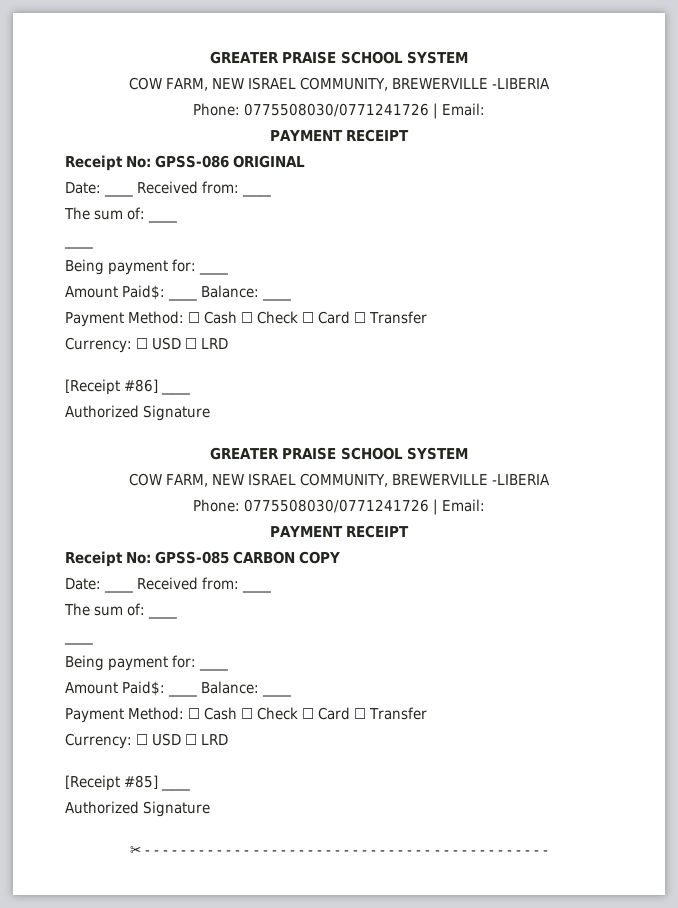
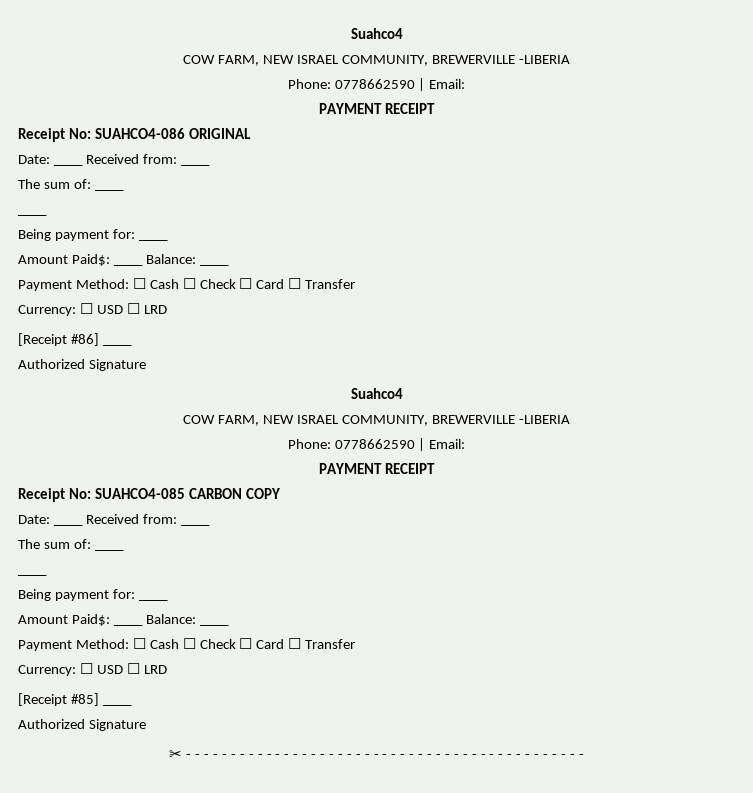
[210,51,468,64] [128,77,551,91] [192,103,486,119] [269,129,410,142] [65,155,230,171] GREATER PRAISE SCHOOL SYSTEM // COW FARM, NEW ISRAEL COMMUNITY, BREWERVILLE -LIBERIA // Phone: 0775508030/0771241726 | Email: // PAYMENT RECEIPT // Receipt No: GPSS-086 -> [350,28,403,39] [183,55,570,66] [287,78,466,91] [319,103,435,114] [18,128,185,142] Suahco4 // COW FARM, NEW ISRAEL COMMUNITY, BREWERVILLE -LIBERIA // Phone: 0778662590 | Email: // PAYMENT RECEIPT // Receipt No: SUAHCO4-086
[210,447,468,460] [128,473,551,487] [192,499,486,515] [269,525,410,538] [65,551,230,567] GREATER PRAISE SCHOOL SYSTEM // COW FARM, NEW ISRAEL COMMUNITY, BREWERVILLE -LIBERIA // Phone: 0775508030/0771241726 | Email: // PAYMENT RECEIPT // Receipt No: GPSS-085 -> [350,388,403,399] [183,415,570,426] [287,438,466,451] [319,463,435,474] [18,488,185,502] Suahco4 // COW FARM, NEW ISRAEL COMMUNITY, BREWERVILLE -LIBERIA // Phone: 0778662590 | Email: // PAYMENT RECEIPT // Receipt No: SUAHCO4-085

